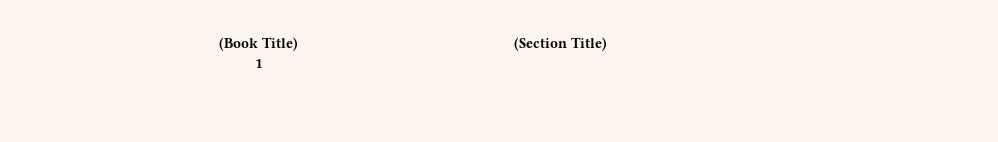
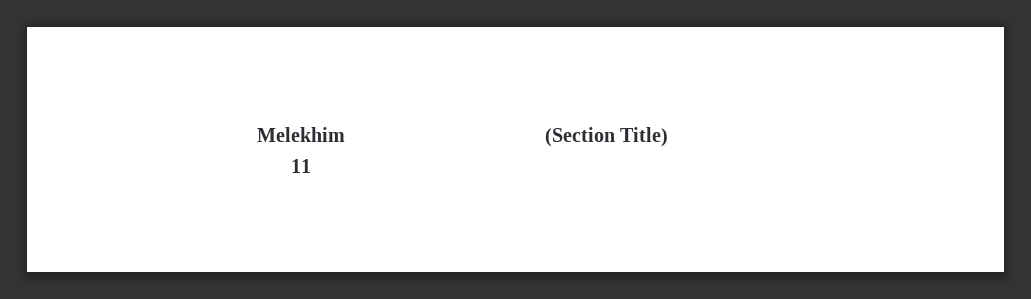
[218,37,298,51] [254,59,262,68] (Book Title) // 1 -> [256,127,345,142] [290,159,311,173] Melekhim // 11

